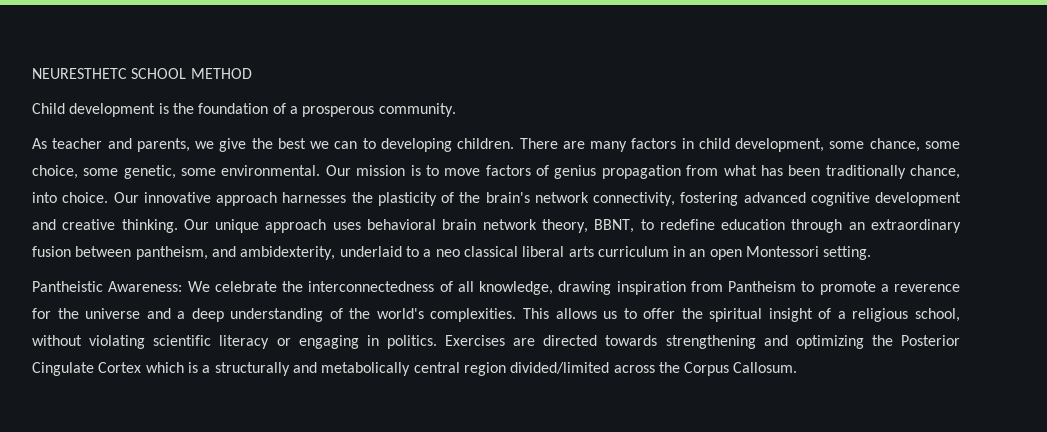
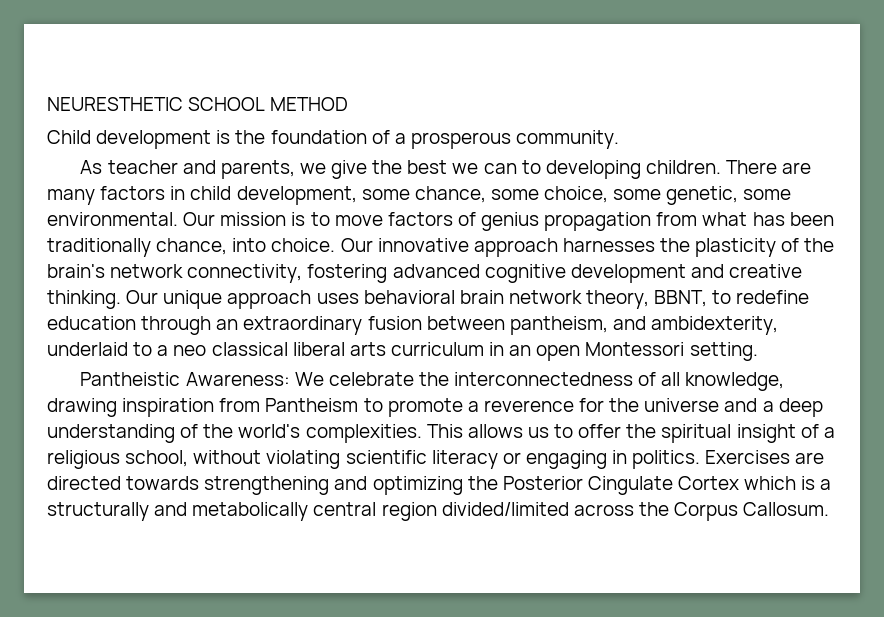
[32,68,127,79] NEURESTHETC -> [47,97,183,111] NEURESTHETIC

